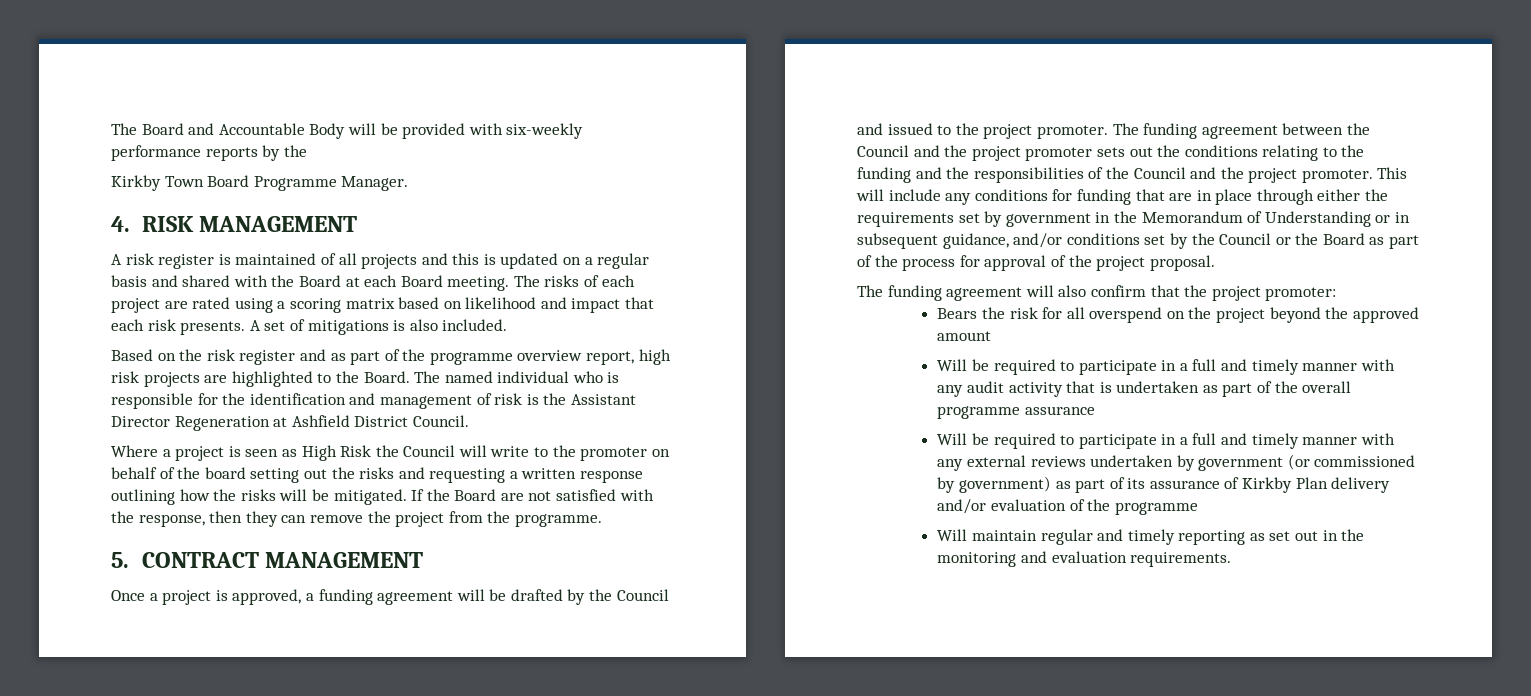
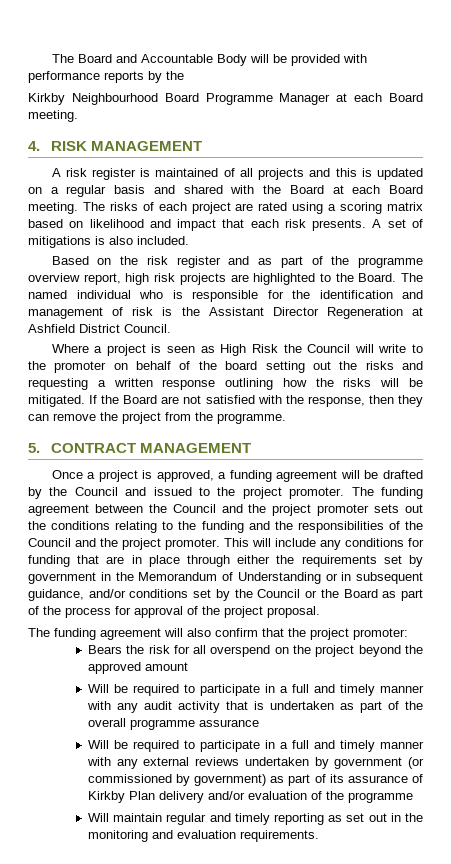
[506,123,584,139] six-weekly -> (367, 58) none
[164,176,204,187] Town -> [71,93,158,105] Neighbourhood
[341,176,409,191] Manager. -> [279,93,423,105] [28,110,78,122] Manager at each Board meeting.

